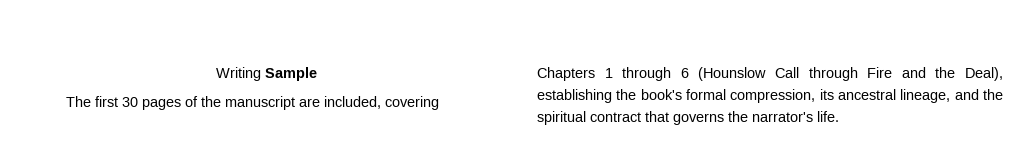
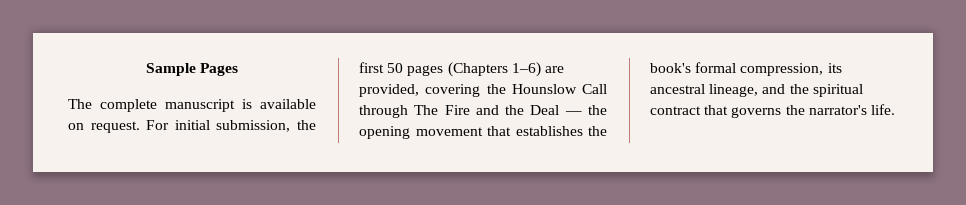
[215,67,261,81] Writing -> (145, 69) none
[65,96,439,110] [537,67,767,81] // The first 30 pages of the manuscript are included, covering Chapters 1 through 6 (Hounslow -> [200,63,239,76] [68,99,316,112] [68,120,316,133] [359,62,564,77] [359,84,577,97] Pages // The complete manuscript is available on request. For initial submission, the first 50 pages (Chapters 1–6) are provided, covering the Hounslow
(858, 74) none -> [414,105,439,115] The
[965,67,1004,81] [537,89,612,103] Deal), establishing -> [530,105,607,115] [359,126,583,139] Deal — the opening movement that establishes

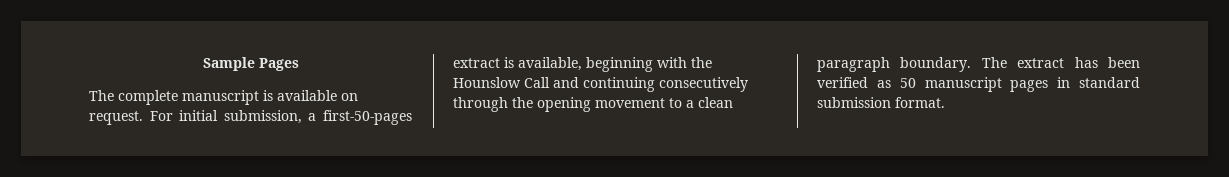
[297,120,316,130] [359,62,564,77] [359,84,607,97] [359,105,607,118] [359,126,607,139] [650,62,842,76] [650,84,863,97] [650,104,895,118] the first 50 pages (Chapters 1–6) are provided, covering the Hounslow Call through The Fire and the Deal — the opening movement that establishes the book's formal compression, its ancestral lineage, and the spiritual contract that governs the narrator's life. -> [308,110,412,125] [453,57,712,72] [453,77,748,92] [453,97,733,112] [817,57,1140,72] [817,77,1140,92] [817,97,945,108] a first-50-pages extract is available, beginning with the Hounslow Call and continuing consecutively through the opening movement to a clean paragraph boundary. The extract has been verified as 50 manuscript pages in standard submission format.

